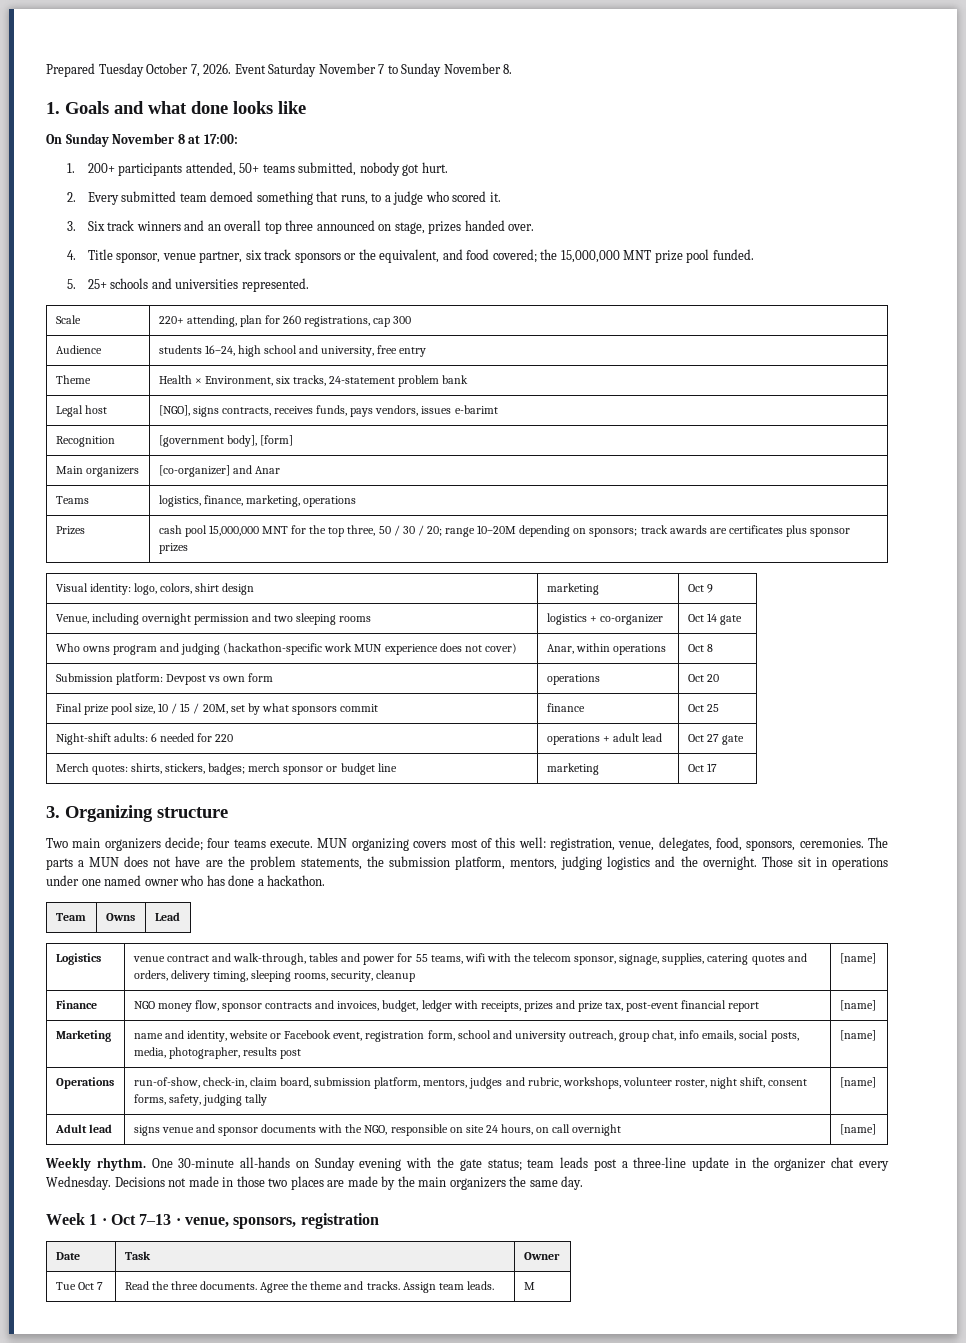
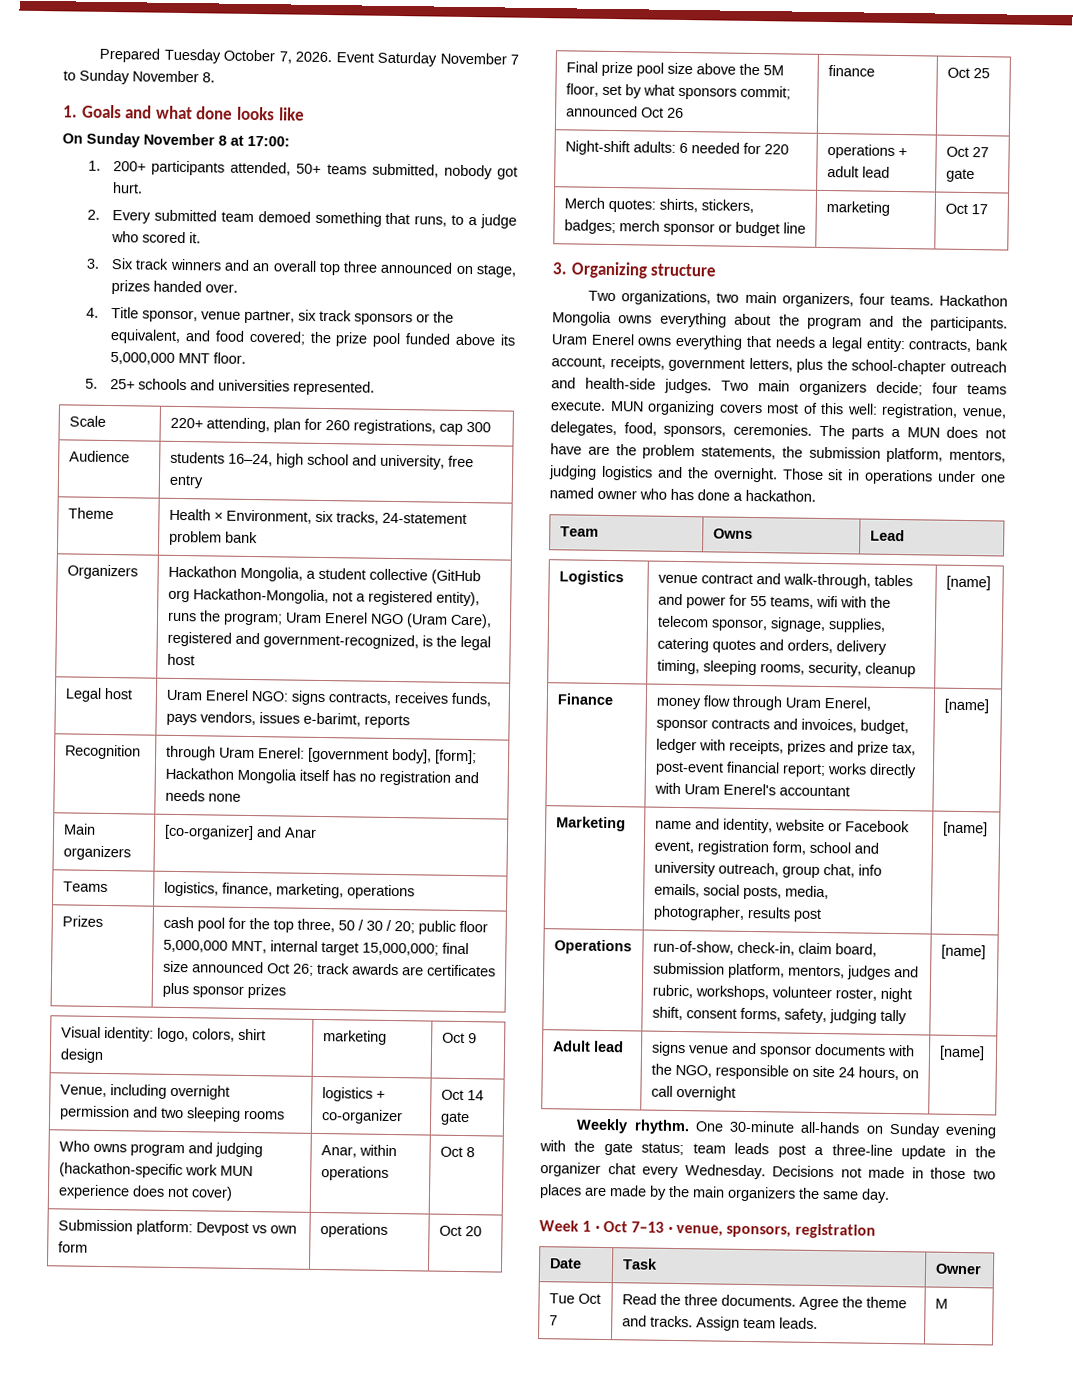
[560,249,754,263] 15,000,000 MNT prize pool funded. -> [335,332,517,348] [110,352,247,365] prize pool funded above its 5,000,000 MNT floor.
(469, 379) none -> [66,564,138,580] [167,565,481,585] [167,588,480,607] [166,610,492,629] [166,631,491,651] [166,653,195,666] // Organizers | Hackathon Mongolia, a student collective (GitHub org Hackathon-Mongolia, not a registered entity), runs the program; Uram Enerel NGO (Uram Care), registered and government-recognized, is the legal host
[158,405,190,416] [NGO], -> [165,689,289,702] Uram Enerel NGO:
[454,405,498,414] e-barimt -> [302,712,410,729] e-barimt, reports
[158,435,293,447] [government body], [form] -> [165,745,477,765] [164,767,479,786] [164,789,241,802] through Uram Enerel: [government body], [form]; Hackathon Mongolia itself has no registration and needs none
[208,525,288,536] 15,000,000 MNT -> (225, 924) none
[445,525,638,537] range 10–20M depending on sponsors; -> [417,920,488,935] [162,939,469,956] [162,960,314,976] public floor 5,000,000 MNT, internal target 15,000,000; final size announced Oct 26;
[134,703,379,715] size, 10 / 15 / 20M, set by what sponsors commit -> [666,62,784,76] [565,83,791,100] [565,105,684,118] size above the 5M floor, set by what sponsors commit; announced Oct 26
(68, 843) none -> [621,290,1008,308] [552,311,1008,332] [551,333,1008,353] [551,355,1007,375] [551,377,749,394] organizations, two main organizers, four teams. Hackathon Mongolia owns everything about the program and the participants. Uram Enerel owns everything that needs a legal entity: contracts, bank account, receipts, government letters, plus the school-chapter outreach and health-side judges. Two
[133,1000,219,1012] NGO money flow, -> [655,695,871,711] money flow through Uram Enerel,
[728,1002,760,1012] report -> [781,763,917,779] [653,782,850,797] report; works directly with Uram Enerel's accountant

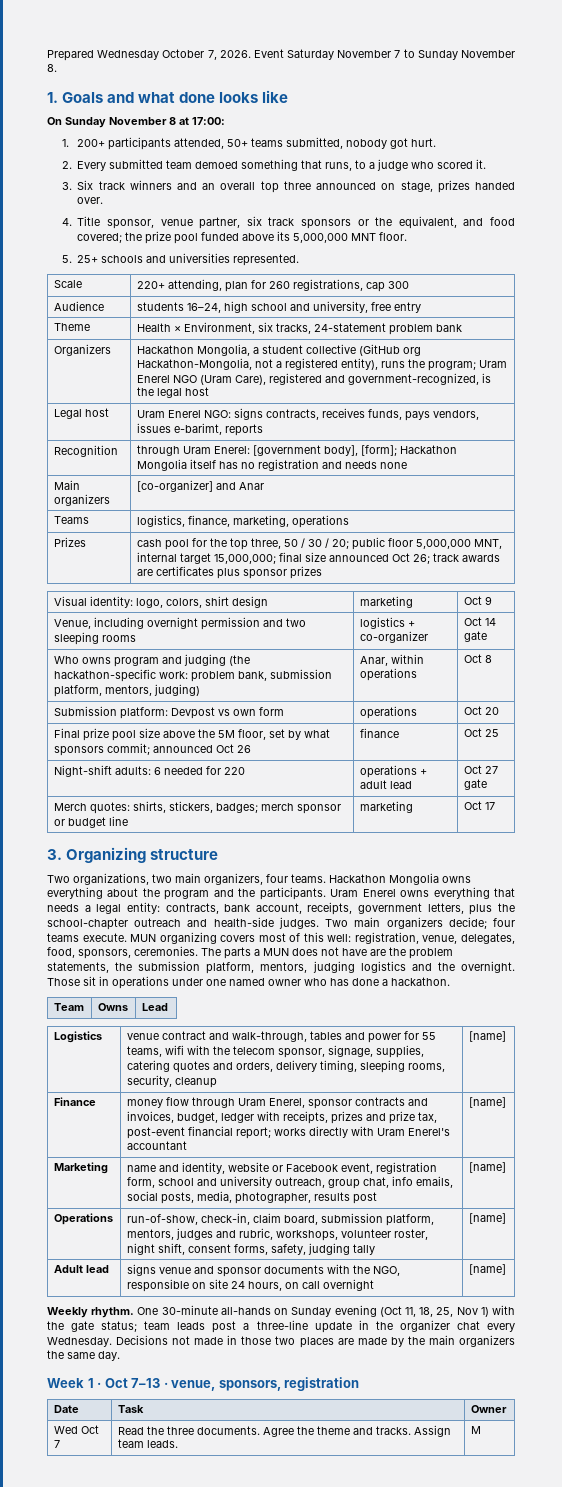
[163,48,221,64] Tuesday -> [97,50,160,60] Wednesday
[58,1162,253,1179] [57,1184,233,1201] (hackathon-specific work MUN experience does not cover) -> [228,655,250,666] [53,669,332,682] [53,684,200,697] (the hackathon-specific work: problem bank, submission platform, mentors, judging)
(997, 1131) none -> [379,1306,489,1317] (Oct 11, 18, 25, Nov 1)
[548,1293,575,1304] Tue -> [53,1426,78,1434] Wed

